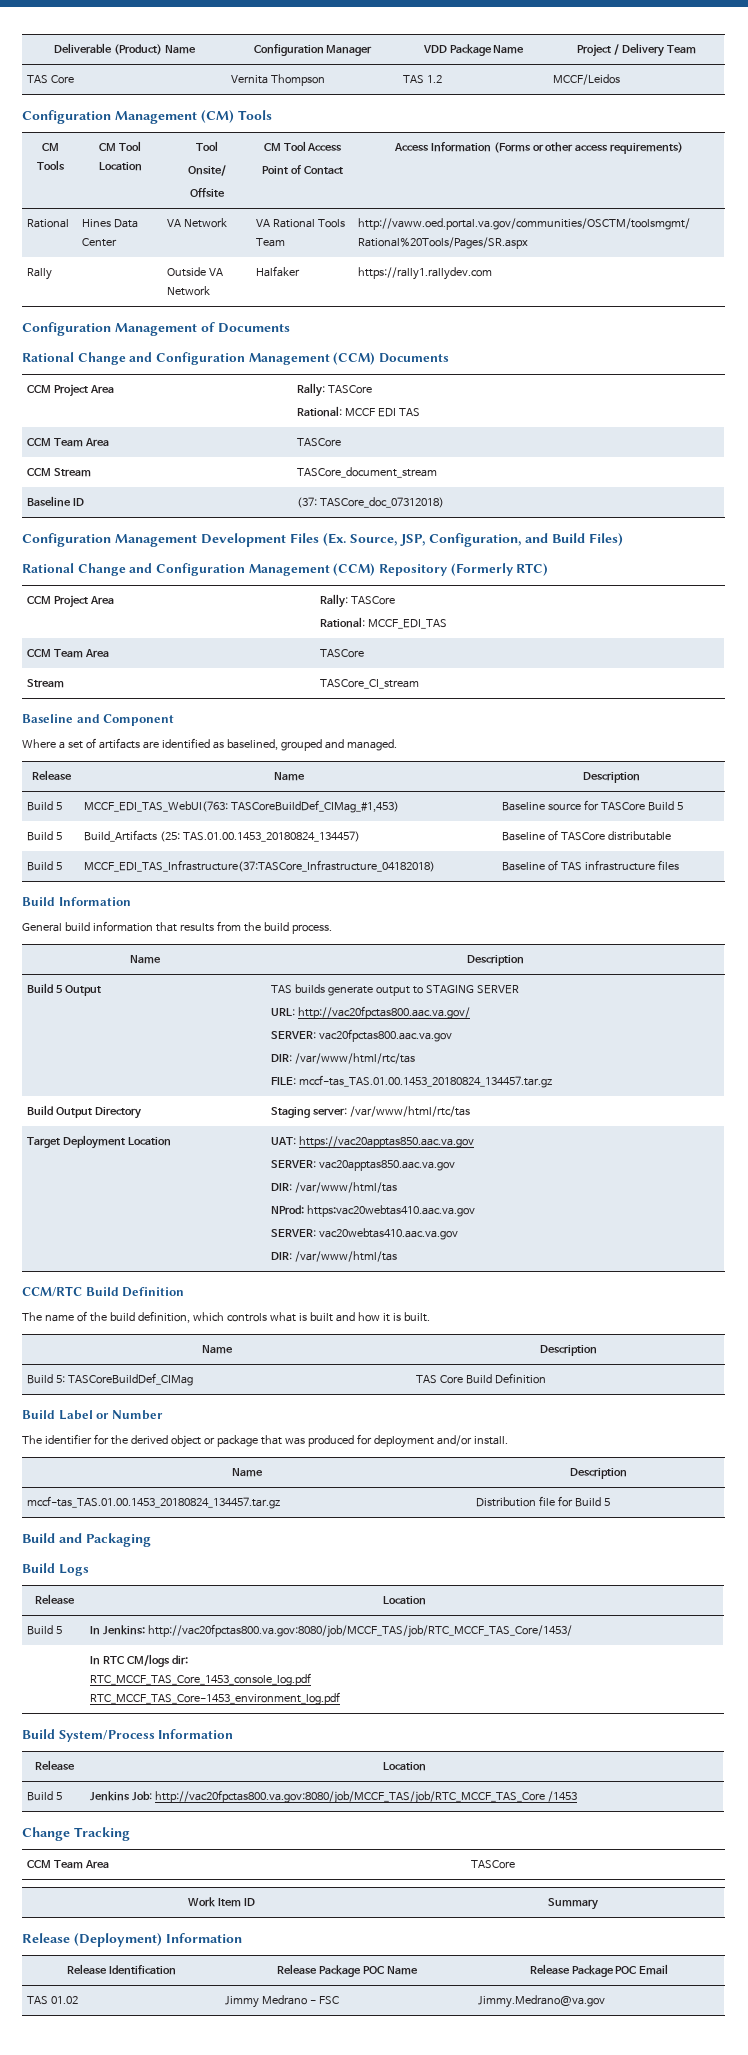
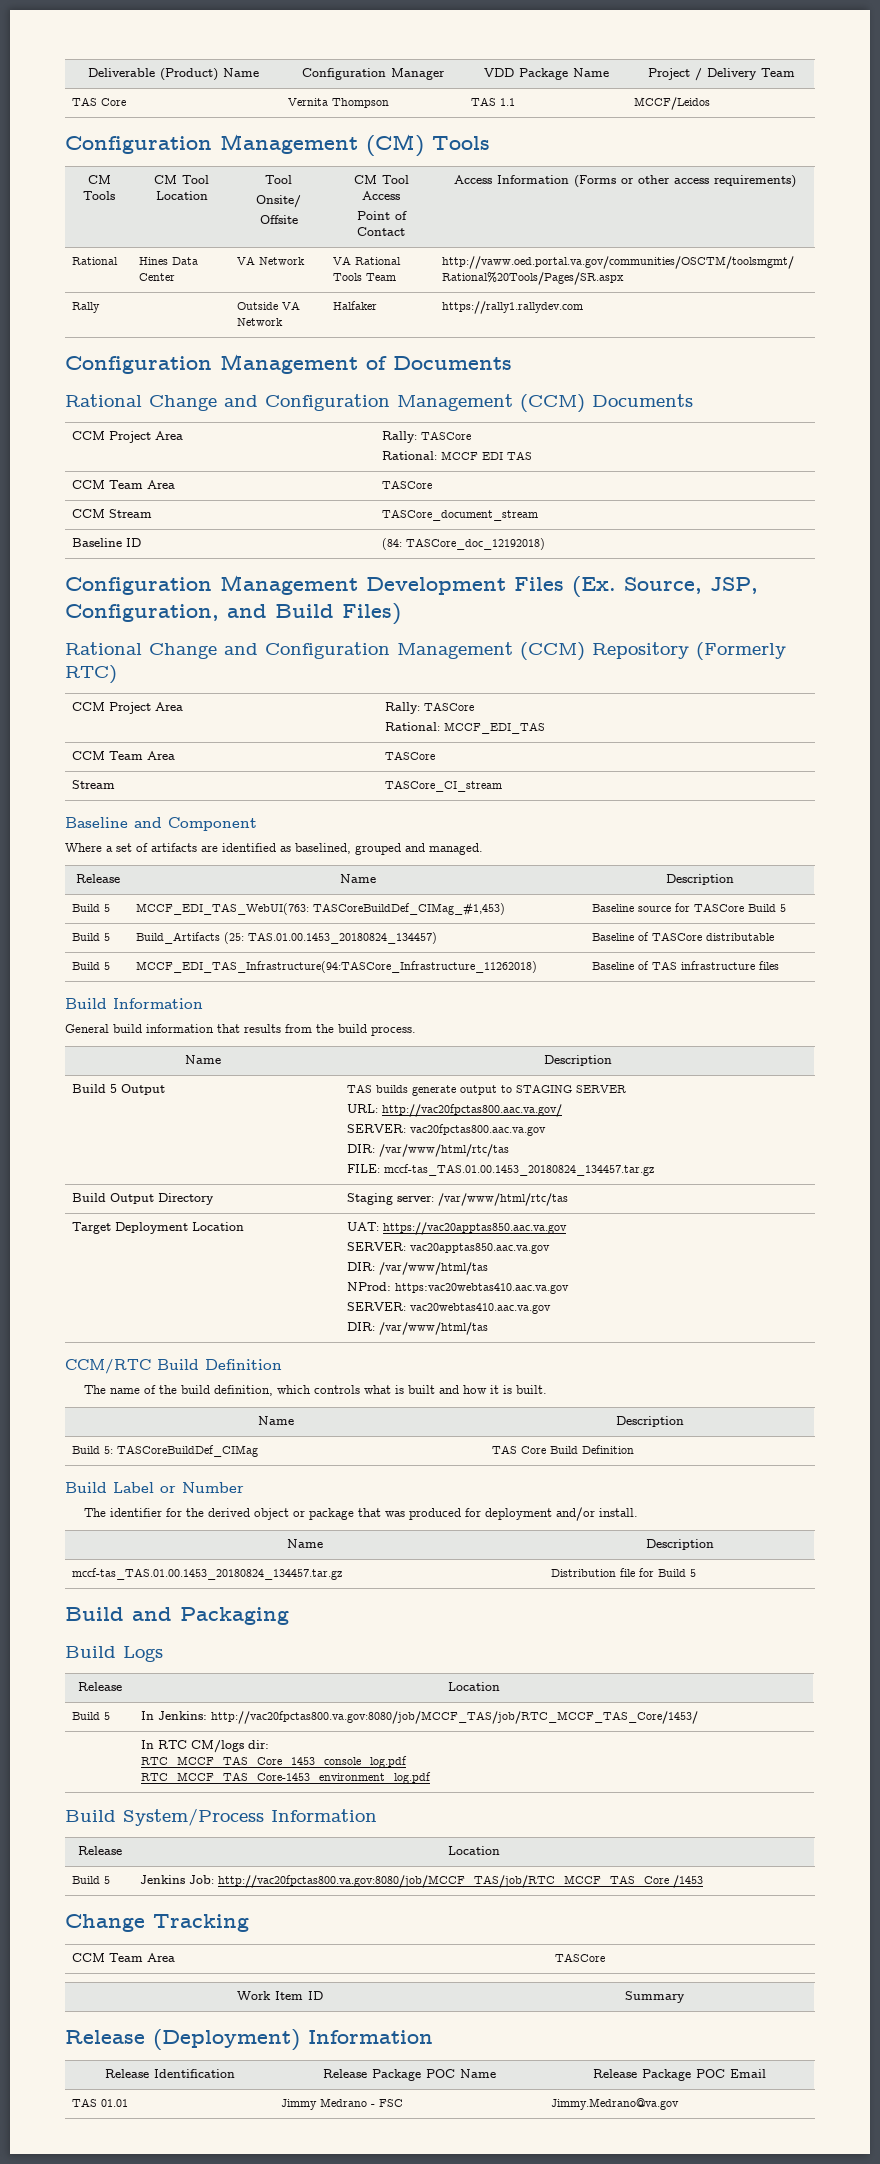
[426,75,442,83] 1.2 -> [499,98,515,106] 1.1
[296,497,444,508] (37: TASCore_doc_07312018) -> [381,538,545,550] (84: TASCore_doc_12192018)
[83,860,435,872] MCCF_EDI_TAS_Infrastructure(37:TASCore_Infrastructure_04182018) -> [135,961,537,973] MCCF_EDI_TAS_Infrastructure(94:TASCore_Infrastructure_11262018)
[50,1996,78,2004] 01.02 -> [100,2099,128,2107] 01.01

